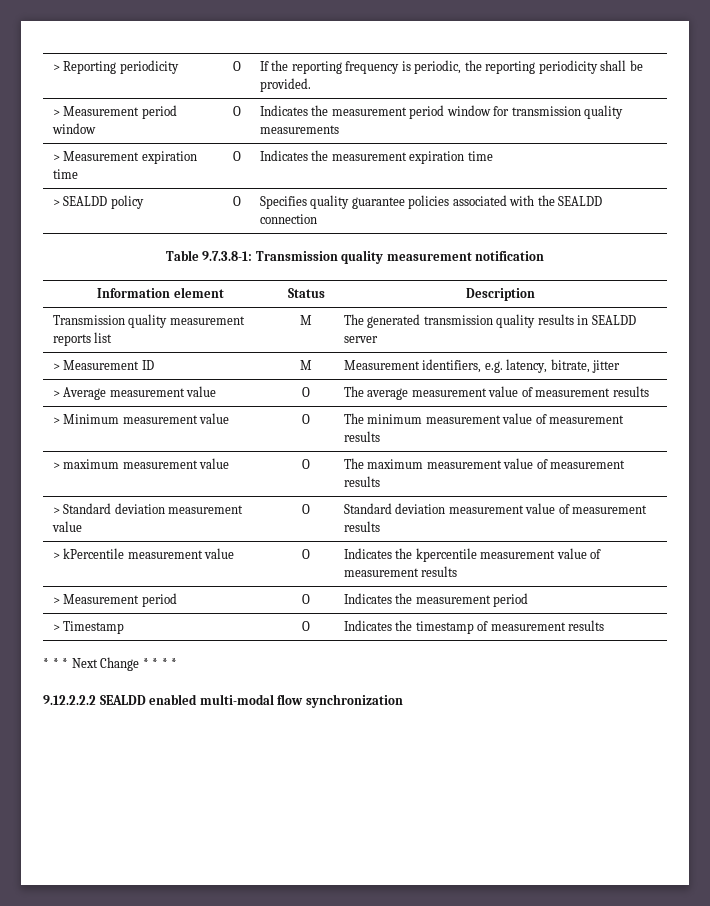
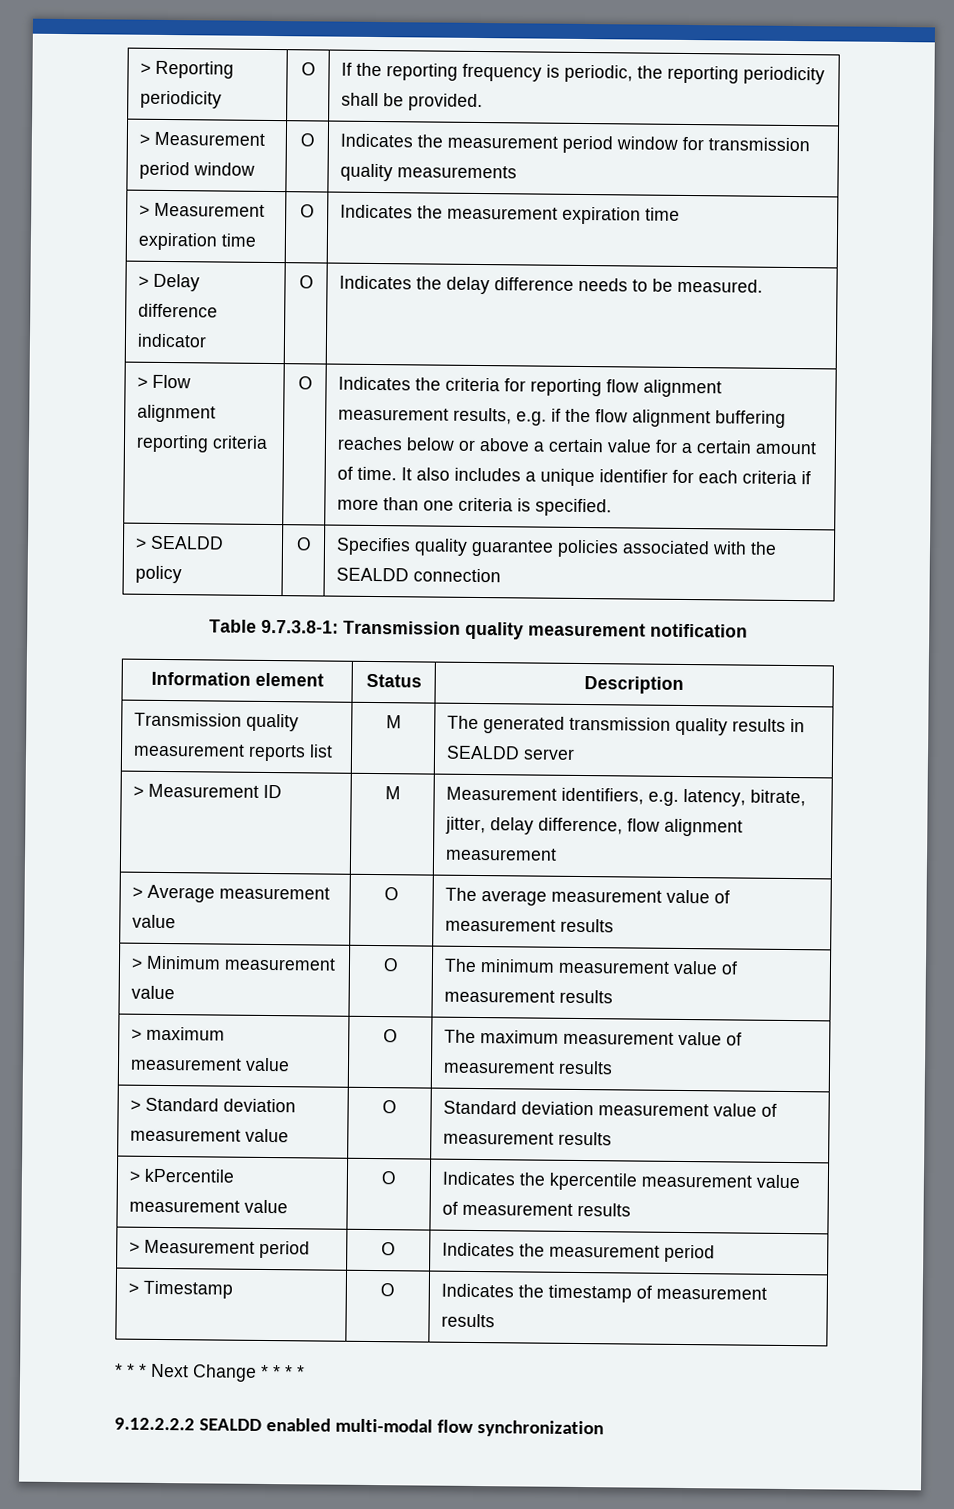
(493, 156) none -> [138,273,201,292] [138,303,219,318] [137,333,208,348] [298,275,314,289] [339,275,764,295] [137,374,192,389] [137,404,217,423] [136,434,269,453] [297,376,313,390] [338,376,723,398] [338,407,787,428] [337,436,818,455] [337,466,812,487] [337,497,613,517] // > Delay difference indicator | O | Indicates the delay difference needs to be measured. // > Flow alignment reporting criteria | O | Indicates the criteria for reporting flow alignment measurement results, e.g. if the flow alignment buffering reaches below or above a certain value for a certain amount of time. It also includes a unique identifier for each criteria if more than one criteria is specified.
[592,360,621,373] jitter -> [445,816,744,837] [445,847,558,861] jitter, delay difference, flow alignment measurement

